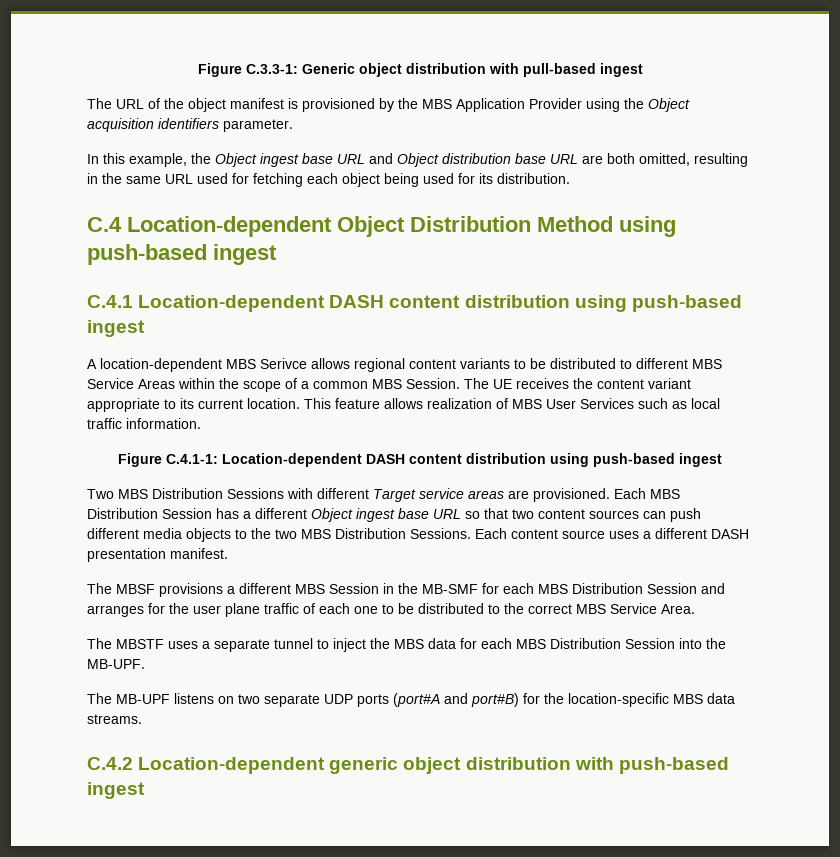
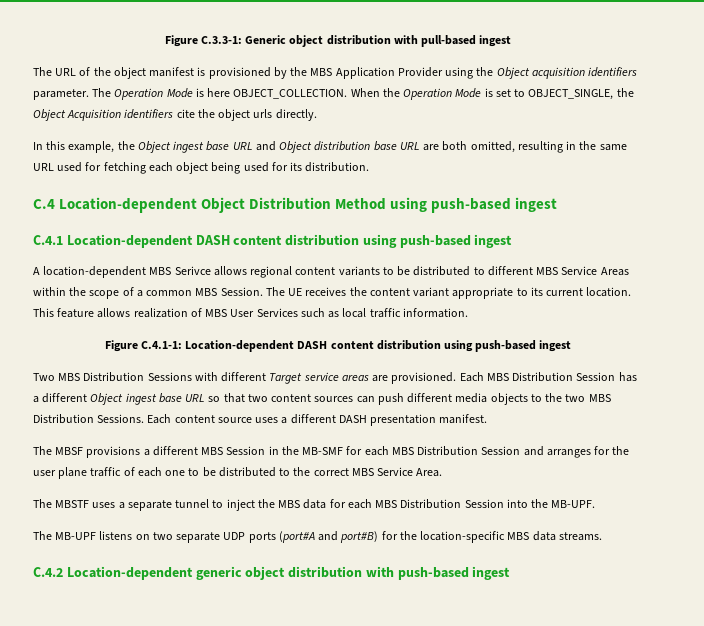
(293, 125) none -> [92,88,634,100] [33,109,317,121] The Operation Mode is here OBJECT_COLLECTION. When the Operation Mode is set to OBJECT_SINGLE, the Object Acquisition identifiers cite the object urls directly.

